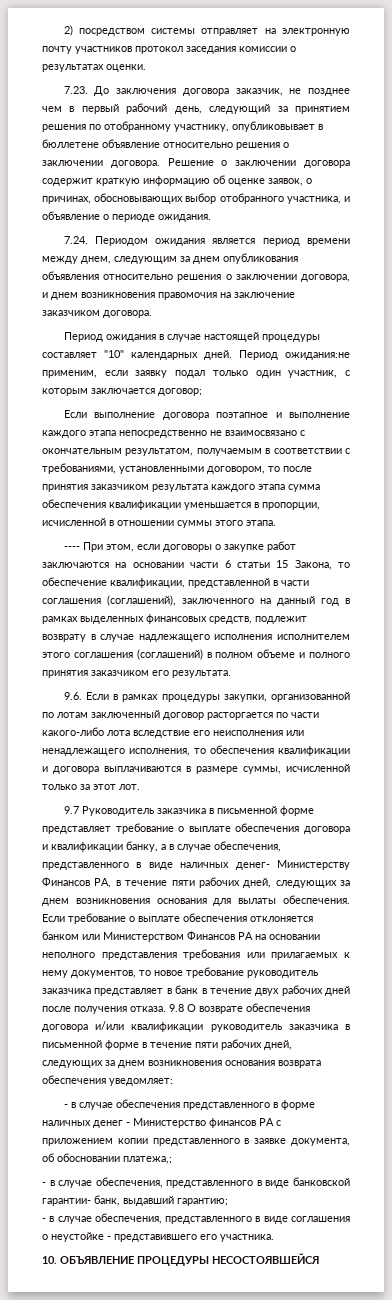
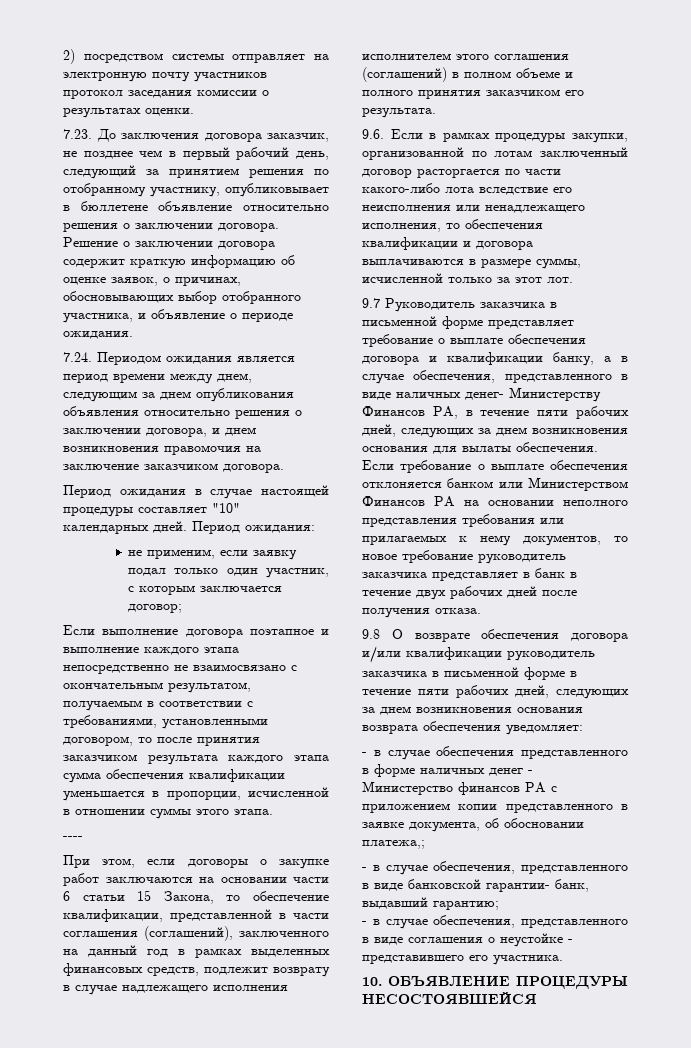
[285,352,350,360] ожидания:не -> [245,525,315,533] [128,550,143,556] ожидания: // не
(80, 548) none -> (83, 838) //
(166, 1009) none -> (481, 611) //

